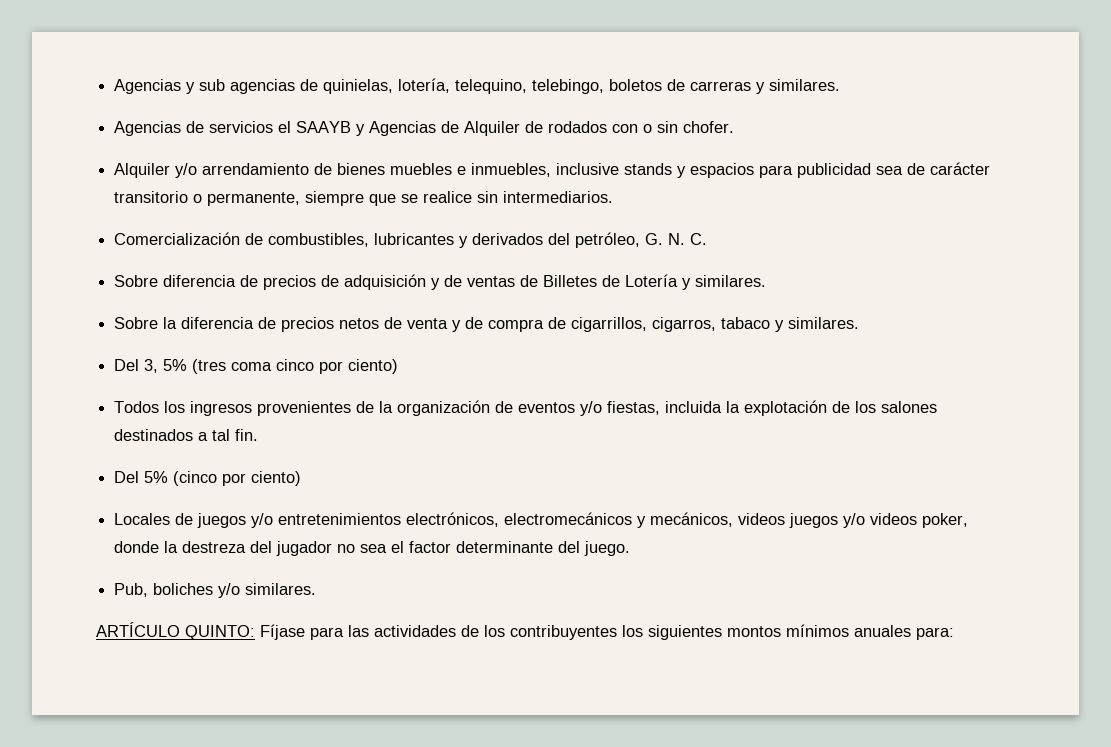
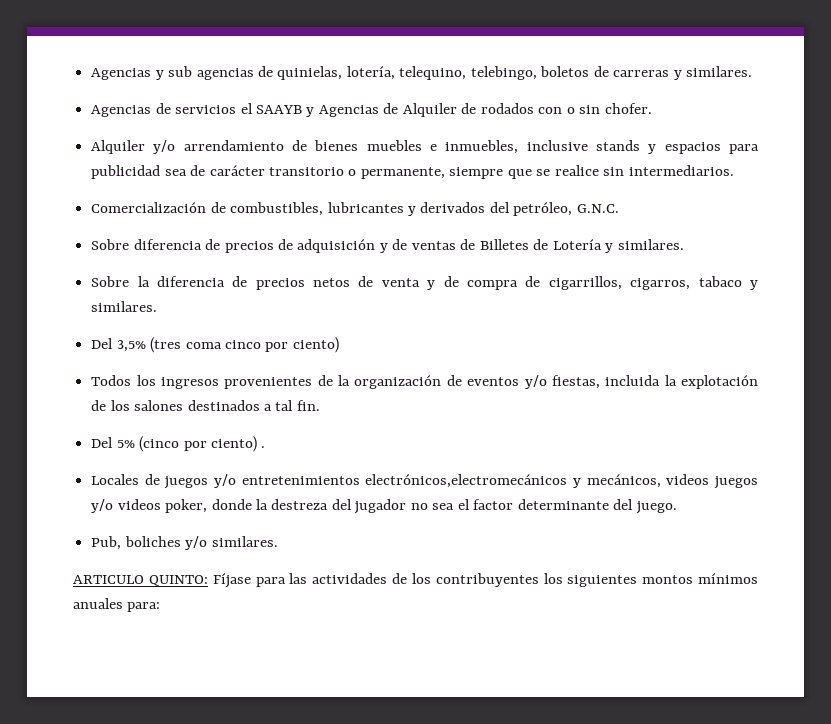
[645,233,708,245] G. N. C. -> [576,204,619,213] G.N.C.
[144,359,188,373] 3, 5% -> [116,340,146,352] 3,5%
(302, 478) none -> [261,446,266,448] .
[406,512,633,527] electrónicos, electromecánicos -> [365,474,568,488] electrónicos,electromecánicos
[96,622,180,637] ARTÍCULO -> [73,575,144,584] ARTICULO

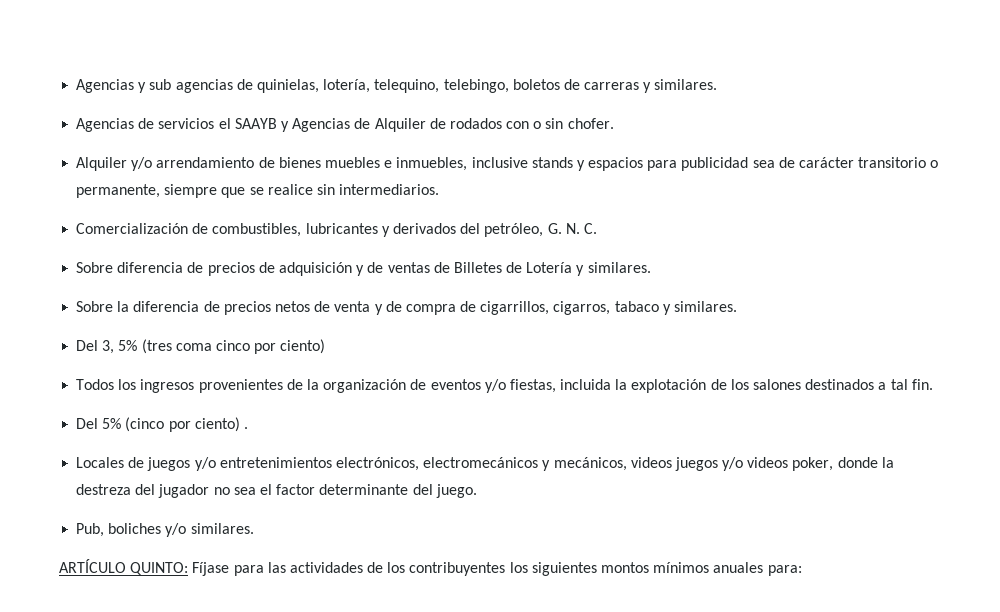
[576,204,619,213] G.N.C. -> [547,223,597,234] G. N. C.
[116,340,146,352] 3,5% -> [102,340,138,354] 3, 5%
[365,474,568,488] electrónicos,electromecánicos -> [335,457,539,471] electrónicos, electromecánicos
[73,575,144,584] ARTICULO -> [59,559,126,573] ARTÍCULO

